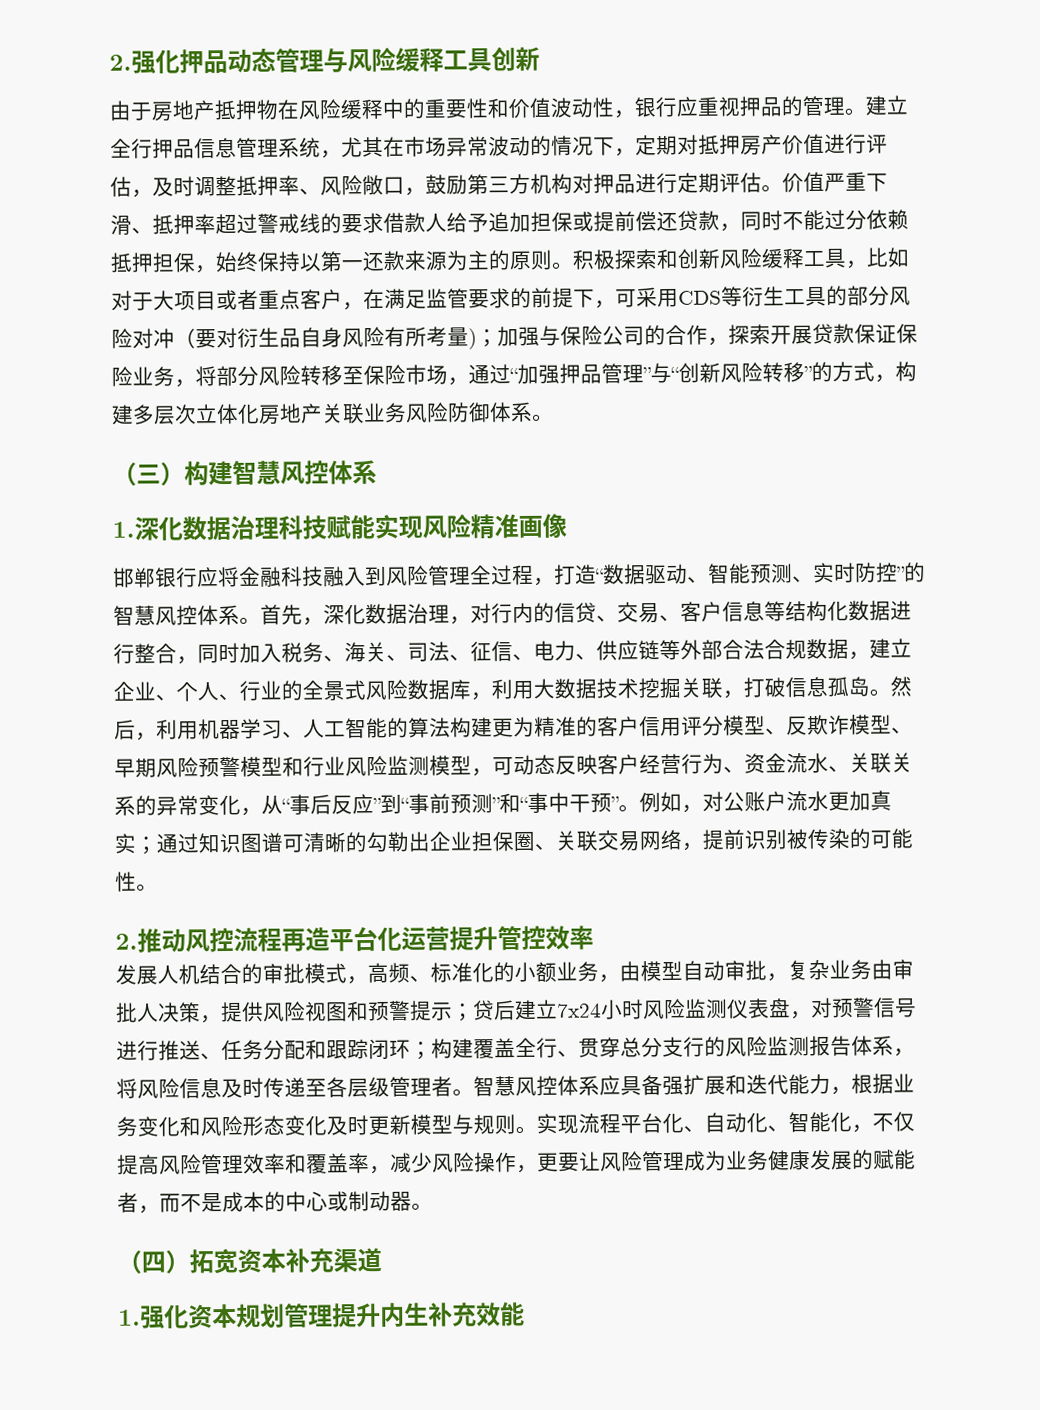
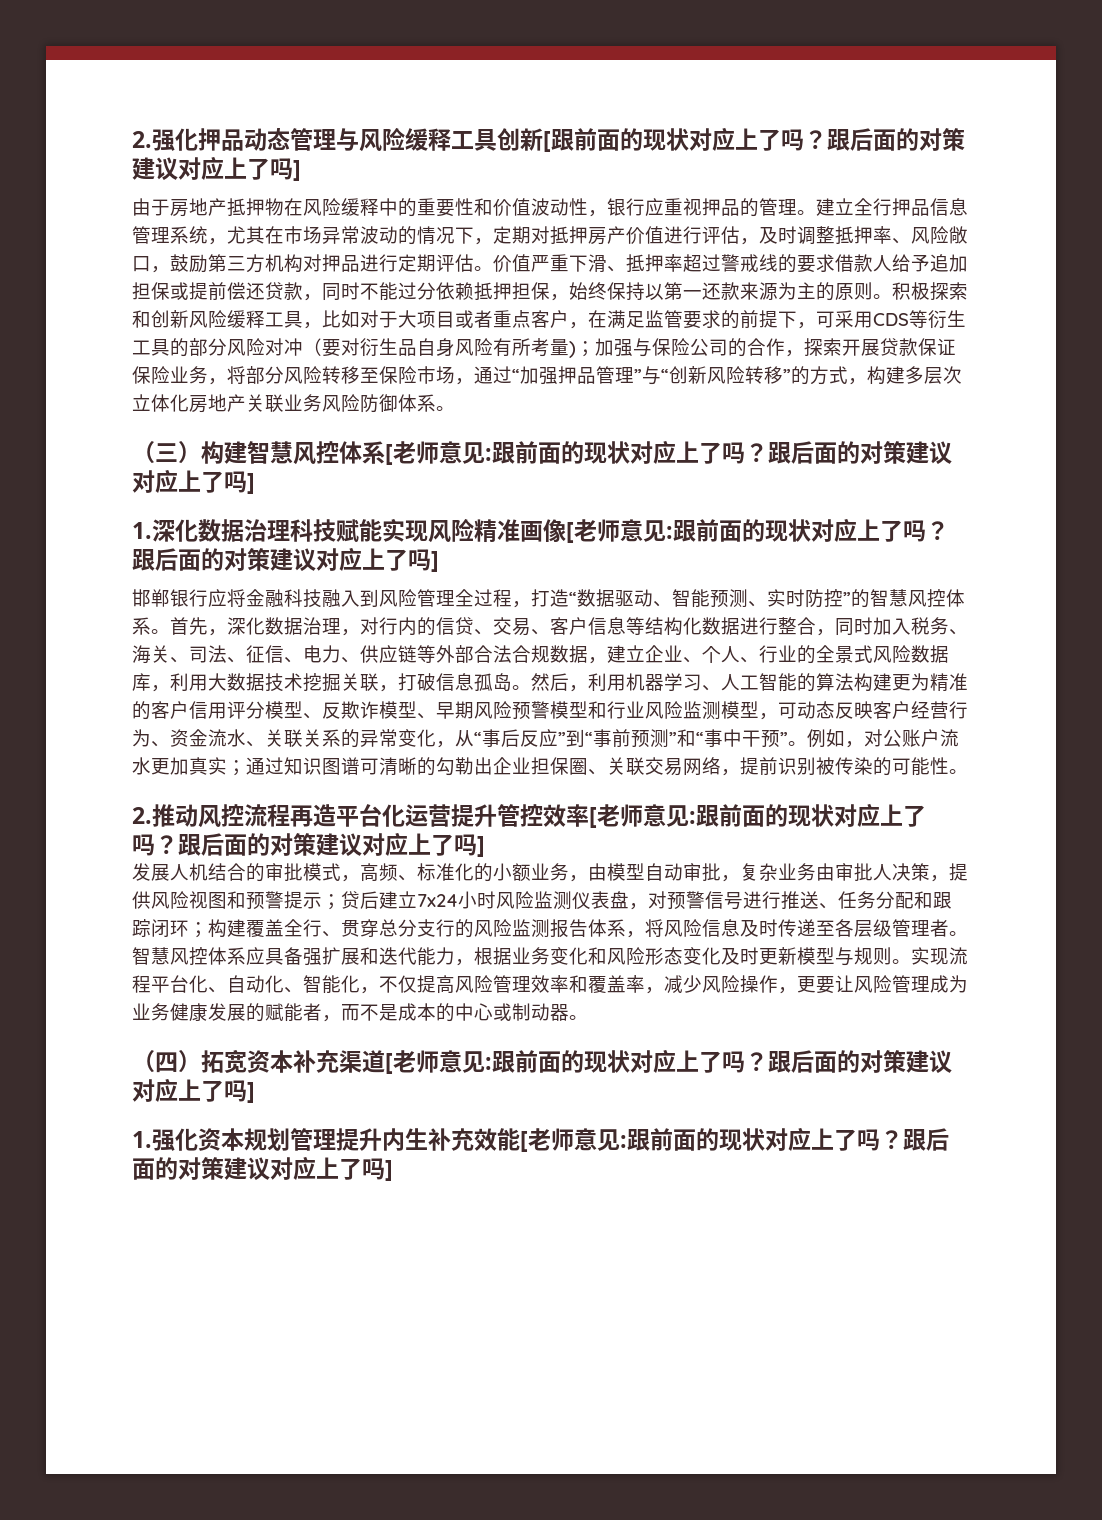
(540, 59) none -> [543,127,965,152] [132,156,301,181] [跟前面的现状对应上了吗？跟后面的对策建议对应上了吗]
(377, 472) none -> [385,440,952,465] [132,469,255,494] [老师意见:跟前面的现状对应上了吗？跟后面的对策建议对应上了吗]
(567, 525) none -> [566,518,949,543] [132,547,439,572] [老师意见:跟前面的现状对应上了吗？跟后面的对策建议对应上了吗]
(594, 937) none -> [589,803,926,828] [132,832,485,857] [老师意见:跟前面的现状对应上了吗？跟后面的对策建议对应上了吗]
(382, 1260) none -> [385,1049,952,1074] [132,1078,255,1103] [老师意见:跟前面的现状对应上了吗？跟后面的对策建议对应上了吗]
(525, 1314) none -> [520,1127,949,1152] [132,1156,393,1181] [老师意见:跟前面的现状对应上了吗？跟后面的对策建议对应上了吗]

